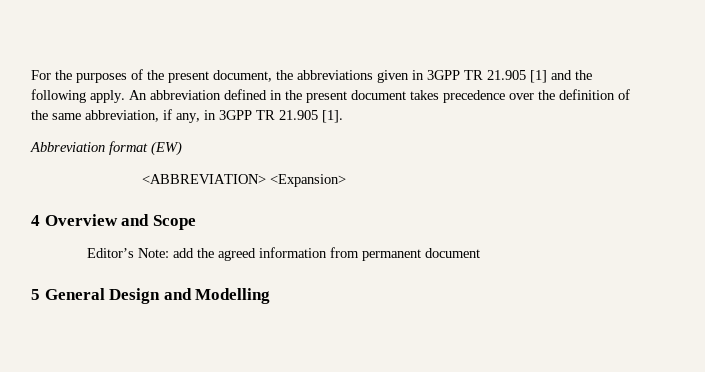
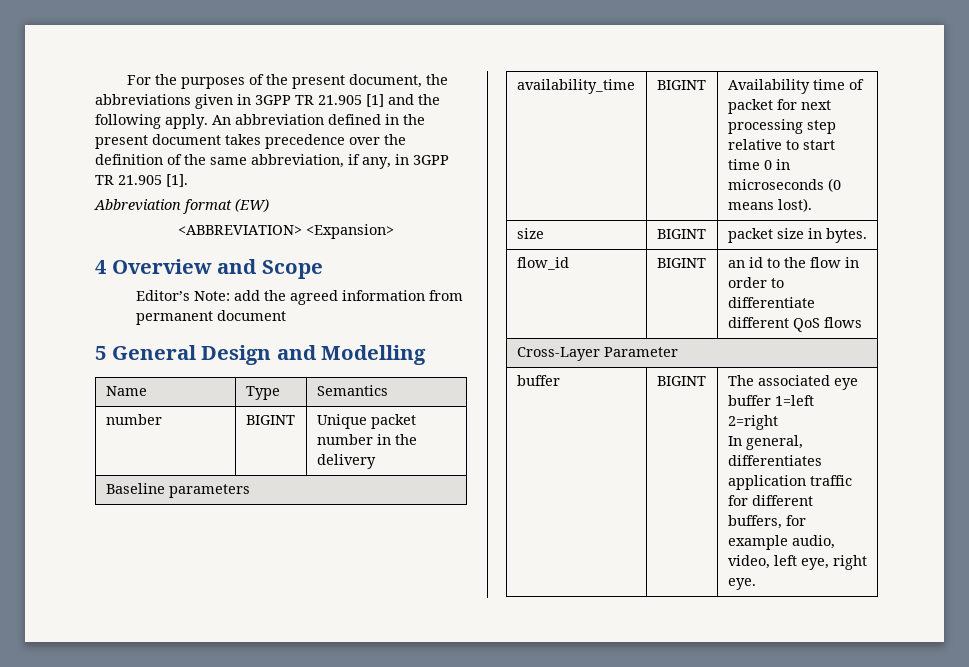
(271, 296) none -> [105,386,147,396] [245,386,280,400] [316,385,388,396] [105,414,162,425] [245,415,295,425] [316,414,416,429] [316,434,417,445] [316,454,376,469] [105,483,250,498] [516,79,635,94] [656,80,706,90] [727,79,864,94] [727,99,831,114] [727,119,836,134] [727,139,835,150] [727,159,790,170] [727,178,841,192] [727,198,812,212] [516,228,544,239] [656,229,706,239] [727,228,867,243] [516,257,569,270] [656,258,706,268] [727,257,859,268] [727,277,784,288] [727,297,815,308] [727,317,862,332] [516,347,678,361] [516,375,560,386] [656,376,706,386] [727,375,858,390] [727,395,814,406] [727,415,778,430] [727,435,803,450] [727,455,822,466] [727,475,852,490] [727,495,813,506] [727,515,806,529] [727,535,835,550] [727,555,867,570] [727,578,756,590] // Name | Type | Semantics // number | BIGINT | Unique packet number in the delivery // Baseline parameters // availability_time | BIGINT | Availability time of packet for next processing step relative to start time 0 in microseconds (0 means lost). // size | BIGINT | packet size in bytes. // flow_id | BIGINT | an id to the flow in order to differentiate different QoS flows // Cross-Layer Parameter // buffer | BIGINT | The associated eye buffer 1=left 2=right // In general, differentiates application traffic for different buffers, for example audio, video, left eye, right eye.

